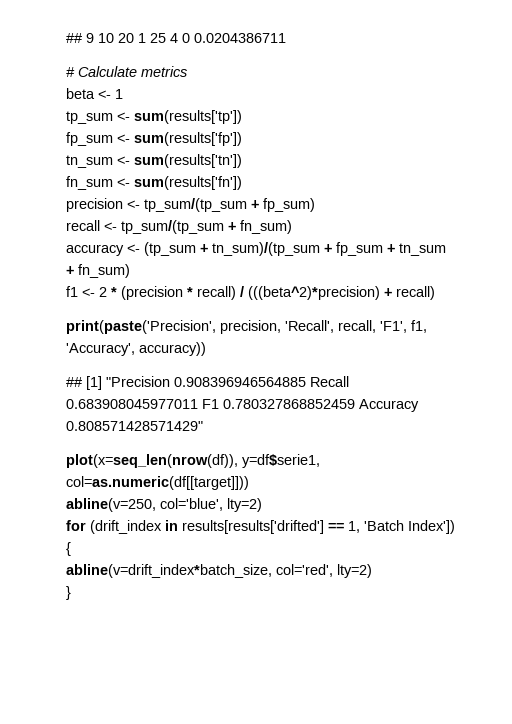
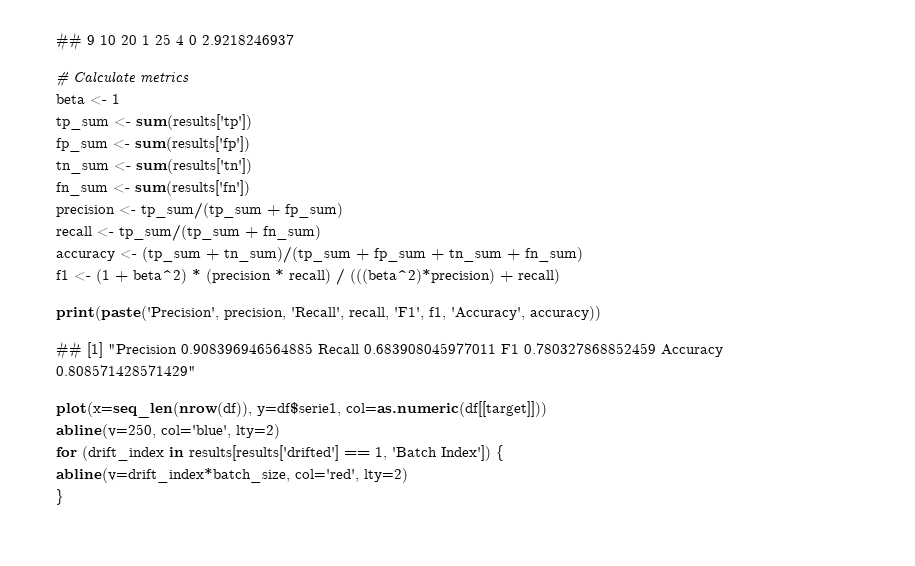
[194,33,286,43] 0.0204386711 -> [202,34,294,45] 2.9218246937
[99,287,107,297] 2 -> [96,269,187,284] (1 + beta^2)

